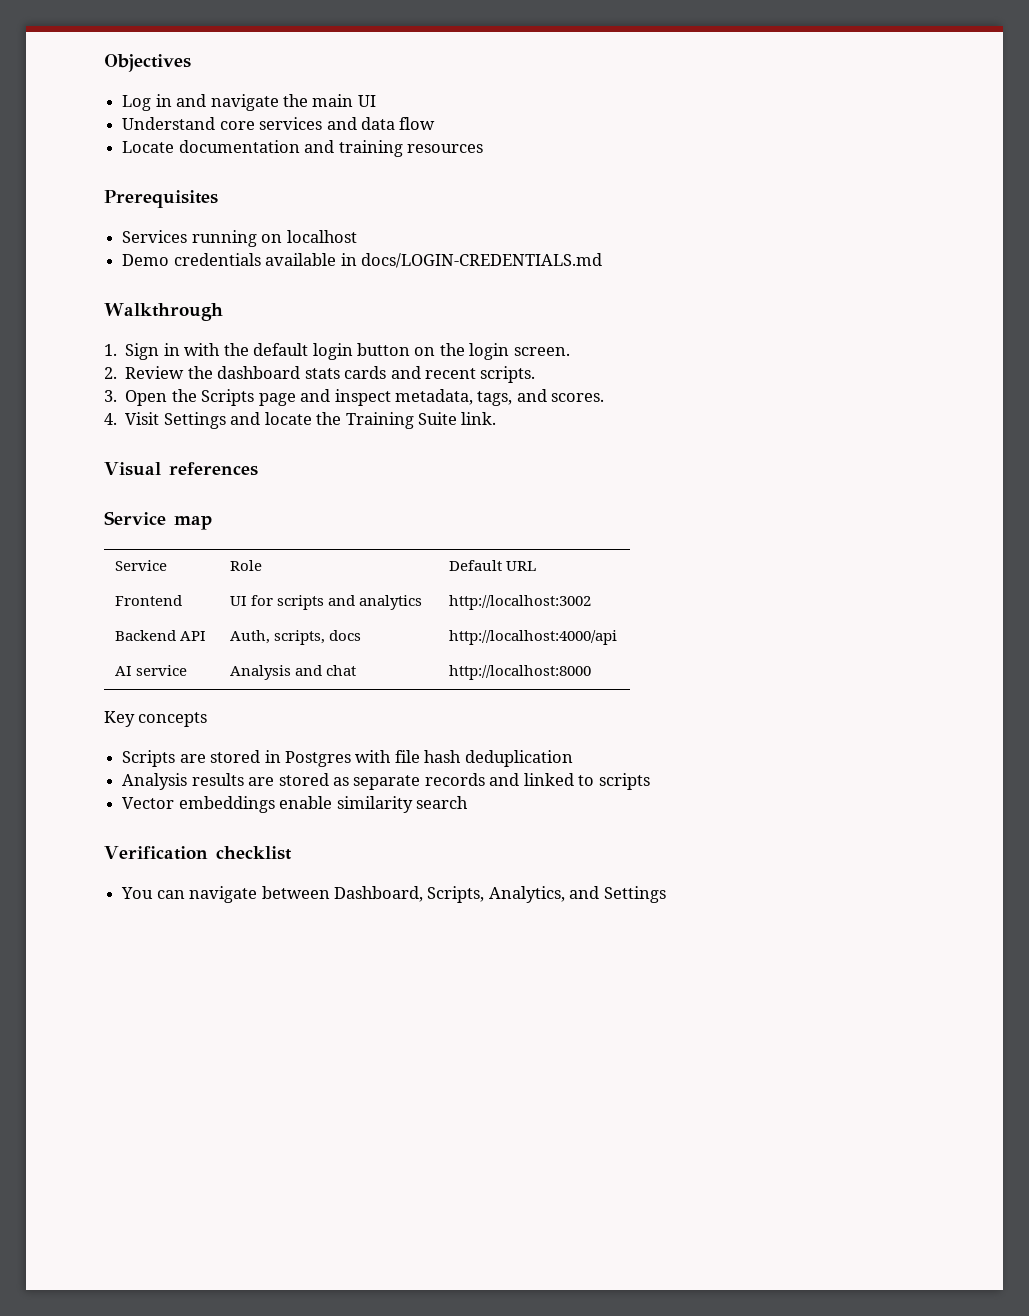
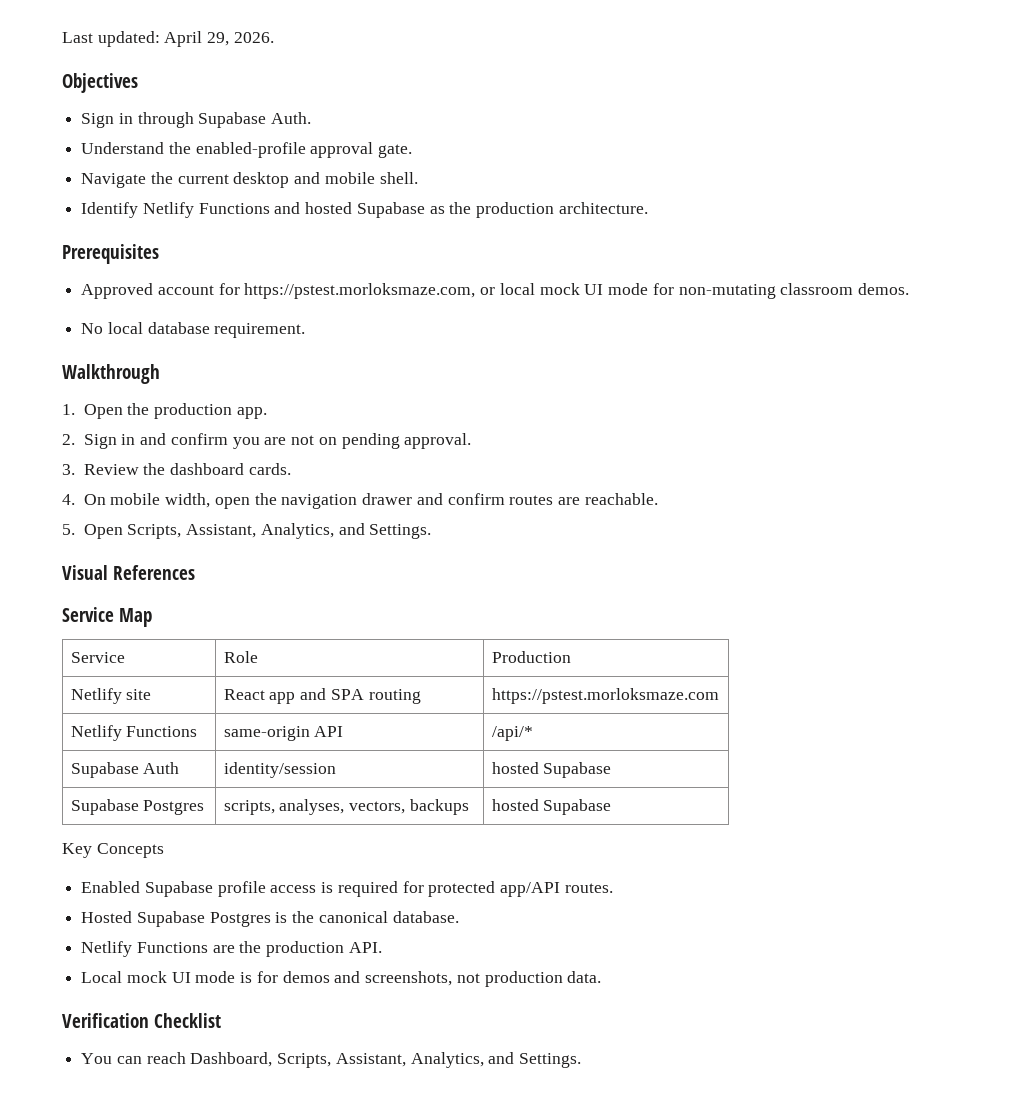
[104,54,191,72] [122,94,376,111] [122,117,436,130] [122,140,483,157] [104,190,218,208] [122,230,357,247] [122,253,602,268] [104,303,223,321] [104,343,570,360] [104,366,536,383] [104,389,605,406] [104,412,497,429] Objectives // Log in and navigate the main UI // Understand core services and data flow // Locate documentation and training resources // Prerequisites // Services running on localhost // Demo credentials available in docs/LOGIN-CREDENTIALS.md // Walkthrough // 1. Sign in with the default login button on the login screen. // 2. Review the dashboard stats cards and recent scripts. // 3. Open the Scripts page and inspect metadata, tags, and scores. // 4. Visit Settings and locate the Training Suite link. -> [62,31,274,47] [62,73,138,93] [81,112,312,128] [81,142,413,158] [81,172,418,188] [81,202,648,218] [62,244,159,264] [81,283,909,299] [81,322,306,338] [62,364,160,384] [62,403,267,419] [62,433,472,449] [62,463,291,475] [62,493,658,509] [62,523,432,539] Last updated: April 29, 2026. // Objectives // Sign in through Supabase Auth. // Understand the enabled-profile approval gate. // Navigate the current desktop and mobile shell. // Identify Netlify Functions and hosted Supabase as the production architecture. // Prerequisites // Approved account for https://pstest.morloksmaze.com, or local mock UI mode for non-mutating classroom demos. // No local database requirement. // Walkthrough // 1. Open the production app. // 2. Sign in and confirm you are not on pending approval. // 3. Review the dashboard cards. // 4. On mobile width, open the navigation drawer and confirm routes are reachable. // 5. Open Scripts, Assistant, Analytics, and Settings.
[169,462,258,476] [104,511,212,530] references // Service map -> [113,565,195,580] [62,607,152,627] References // Service Map
[448,560,536,571] [114,595,182,606] [229,595,423,610] [448,595,591,610] [114,630,206,641] [229,630,362,645] [448,630,617,645] [114,665,187,676] [229,665,357,680] [448,665,591,680] [104,711,208,727] [122,750,573,767] [122,773,650,790] [122,796,468,813] Default URL // Frontend | UI for scripts and analytics | http://localhost:3002 // Backend API | Auth, scripts, docs | http://localhost:4000/api // AI service | Analysis and chat | http://localhost:8000 // Key concepts // Scripts are stored in Postgres with file hash deduplication // Analysis results are stored as separate records and linked to scripts // Vector embeddings enable similarity search -> [491,651,571,663] [70,688,152,704] [223,688,421,704] [491,688,719,704] [70,725,198,741] [223,726,344,741] [491,726,533,741] [70,762,180,778] [223,762,336,778] [491,762,612,778] [70,799,205,815] [223,799,469,815] [491,799,612,815] [62,843,164,858] [81,881,613,897] [81,911,459,927] [81,941,382,957] [81,971,602,987] Production // Netlify site | React app and SPA routing | https://pstest.morloksmaze.com // Netlify Functions | same-origin API | /api/* // Supabase Auth | identity/session | hosted Supabase // Supabase Postgres | scripts, analyses, vectors, backups | hosted Supabase // Key Concepts // Enabled Supabase profile access is required for protected app/API routes. // Hosted Supabase Postgres is the canonical database. // Netlify Functions are the production API. // Local mock UI mode is for demos and screenshots, not production data.
[215,846,292,860] checklist -> [154,1013,221,1028] Checklist
[189,886,330,903] navigate between -> [146,1052,186,1064] reach
[488,886,666,903] Analytics, and Settings -> [335,1052,582,1068] Assistant, Analytics, and Settings.

